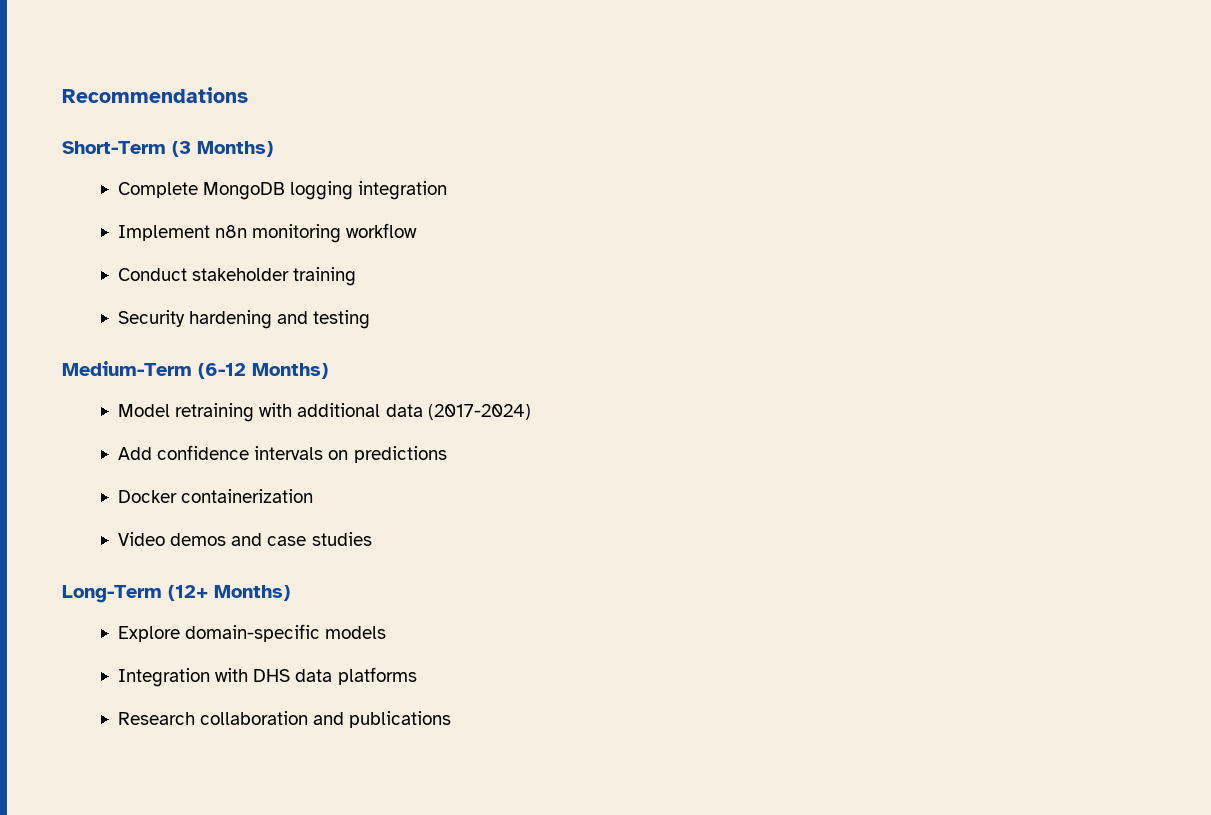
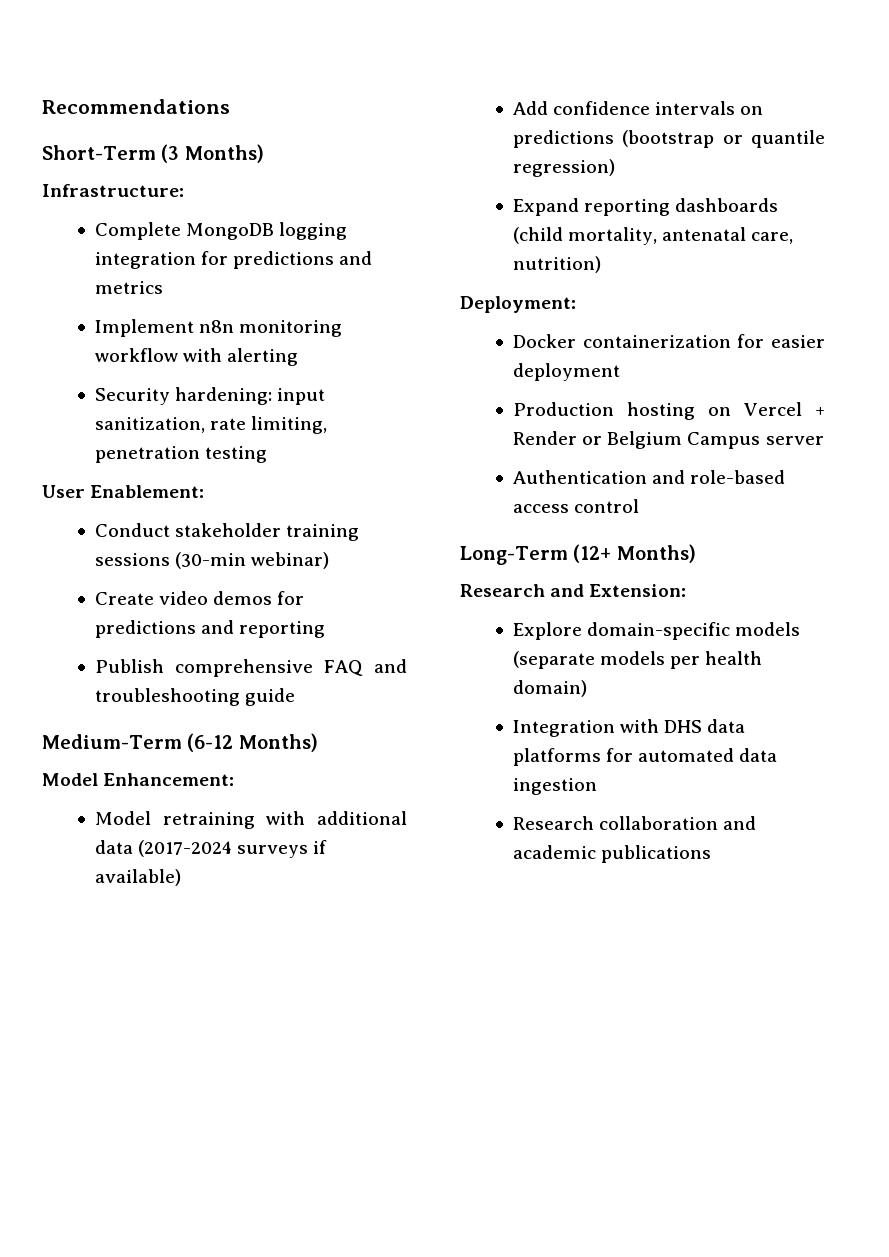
(273, 149) none -> [42,184,184,197] // Infrastructure:
(448, 190) none -> [201,251,373,269] [94,281,163,294] for predictions and metrics
[118,267,357,286] [118,310,371,329] // Conduct stakeholder training // Security hardening and testing -> [183,348,299,366] [94,387,326,405] [94,416,328,434] [94,446,268,463] [42,485,205,498] [94,523,360,541] [94,552,330,569] [94,591,305,605] [94,620,326,638] [94,659,408,677] [94,688,296,706] with alerting // Security hardening: input sanitization, rate limiting, penetration testing // User Enablement: // Conduct stakeholder training sessions (30-min webinar) // Create video demos for predictions and reporting // Publish comprehensive FAQ and troubleshooting guide
(328, 371) none -> [42,773,235,786] // Model Enhancement:
[427,404,531,420] (2017-2024) -> [138,840,328,858] [94,869,181,886] (2017-2024 surveys if available)
[118,489,314,503] [118,532,372,546] // Docker containerization // Video demos and case studies -> [622,130,825,148] [512,159,615,177] [512,198,779,216] [512,227,794,245] [512,256,601,273] [460,296,576,313] [512,334,825,348] [512,363,620,381] [512,402,825,420] [512,431,824,449] [512,470,786,484] [512,499,640,513] (bootstrap or quantile regression) // Expand reporting dashboards (child mortality, antenatal care, nutrition) // Deployment: // Docker containerization for easier deployment // Production hosting on Vercel + Render or Belgium Campus server // Authentication and role-based access control
(290, 593) none -> [460,584,687,597] // Research and Extension:
(387, 632) none -> [512,651,763,669] [512,680,587,697] (separate models per health domain)
(417, 676) none -> [606,748,778,762] [512,778,597,795] for automated data ingestion
(345, 718) none -> [512,845,596,859] academic

